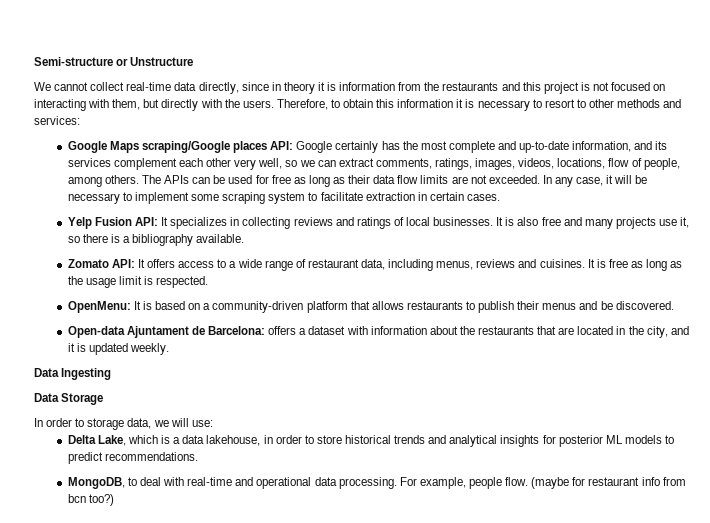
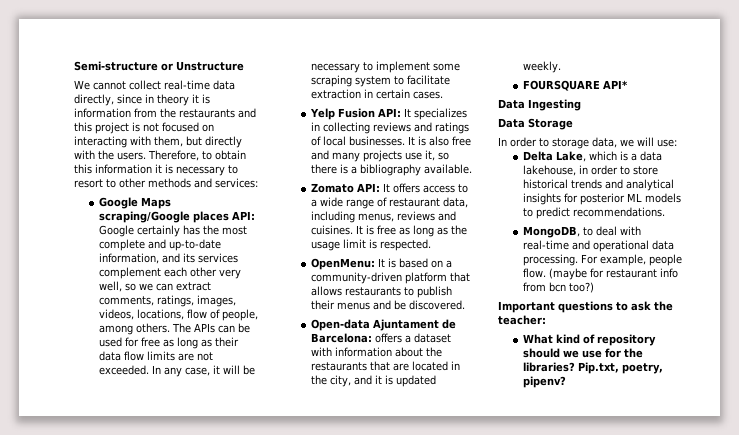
(170, 349) none -> [522,80,627,91] // FOURSQUARE API*
(114, 500) none -> [498,301,673,313] [498,315,546,325] [522,334,656,346] [522,348,643,358] [522,362,663,374] [522,376,566,388] // Important questions to ask the teacher: // What kind of repository should we use for the libraries? Pip.txt, poetry, pipenv?

